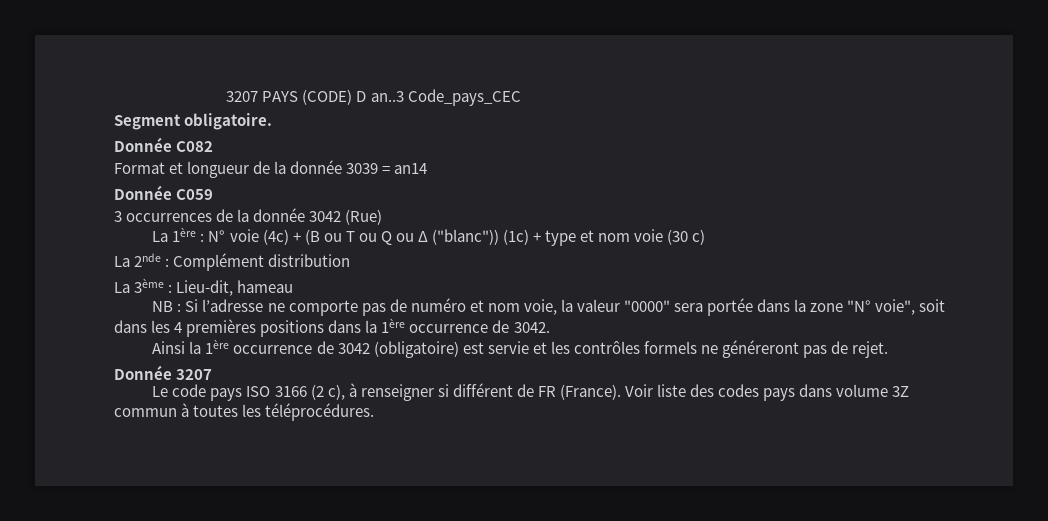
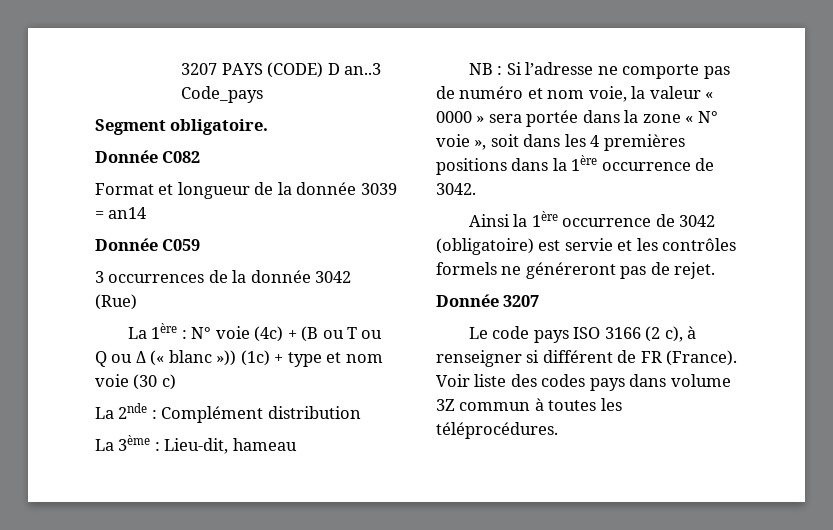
[407,89,521,106] Code_pays_CEC -> [181,86,264,103] Code_pays
[432,229,500,245] ("blanc")) -> [150,350,237,366] (« blanc »))
[624,300,671,312] "0000" -> [705,92,714,99] [436,111,485,123] « 0000 »
[847,299,916,315] "N° voie", -> [685,111,718,123] [436,134,487,150] « N° voie »,

